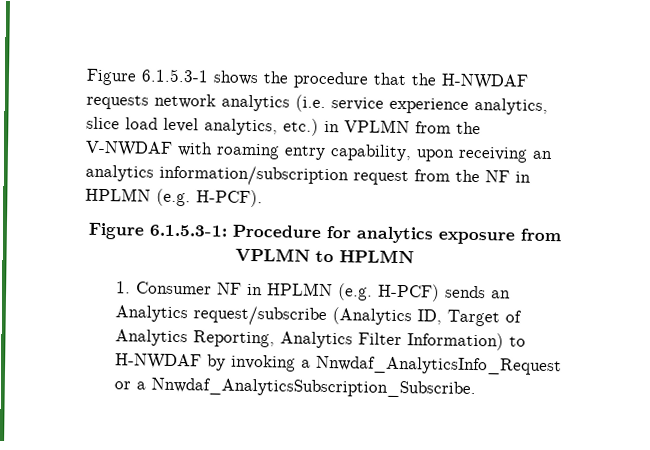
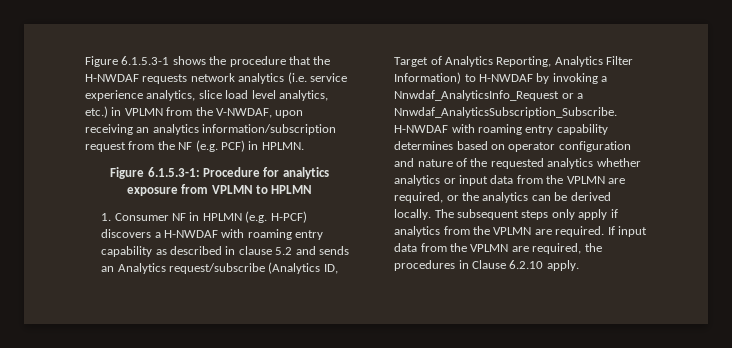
[85,140,412,162] V-NWDAF with roaming entry capability, -> [215,108,272,118] V-NWDAF,
[515,171,531,183] [85,187,263,208] in HPLMN (e.g. H-PCF). -> [195,140,304,152] (e.g. PCF) in HPLMN.
(440, 292) none -> [101,229,324,240] [101,246,316,257] discovers a H-NWDAF with roaming entry capability as described in clause 5.2 and
(476, 388) none -> [394,124,608,135] [394,141,631,152] [394,158,641,169] [394,175,625,186] [394,192,611,203] [394,209,618,220] [394,226,647,237] [394,243,602,254] [394,260,579,271] H-NWDAF with roaming entry capability determines based on operator configuration and nature of the requested analytics whether analytics or input data from the VPLMN are required, or the analytics can be derived locally. The subsequent steps only apply if analytics from the VPLMN are required. If input data from the VPLMN are required, the procedures in Clause 6.2.10 apply.

